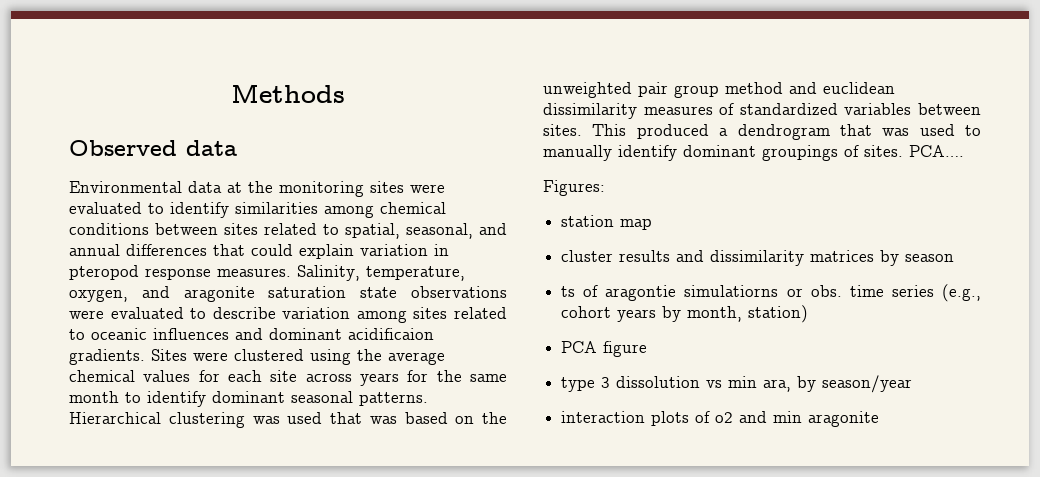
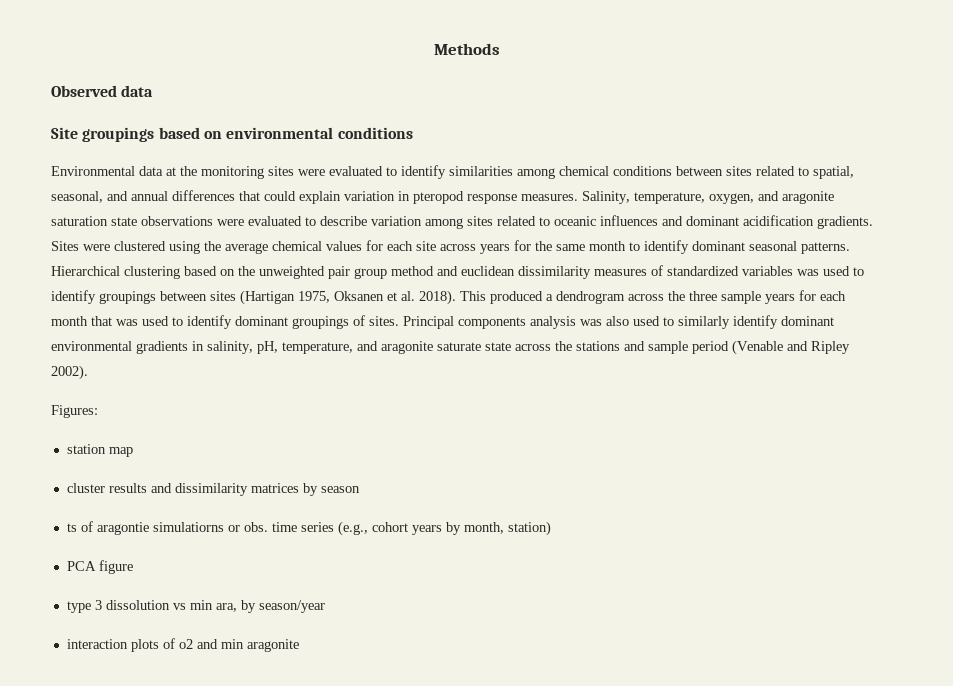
(237, 148) none -> [51,127,413,142] // Site groupings based on environmental conditions
[348,328,434,340] acidificaion -> [743,215,814,226] acidification
[252,412,397,424] was used that was -> (180, 272) none
[918,103,981,115] [543,124,830,140] between sites. This produced a dendrogram -> [797,266,864,276] [51,290,846,305] [51,316,88,326] was used to identify groupings between sites (Hartigan 1975, Oksanen et al. 2018). This produced a dendrogram across the three sample years for each month
[543,145,612,161] manually -> (183, 321) none
[909,145,964,157] PCA…. -> [403,315,834,329] [51,340,850,355] [51,365,88,380] Principal components analysis was also used to similarly identify dominant environmental gradients in salinity, pH, temperature, and aragonite saturate state across the stations and sample period (Venable and Ripley 2002).

